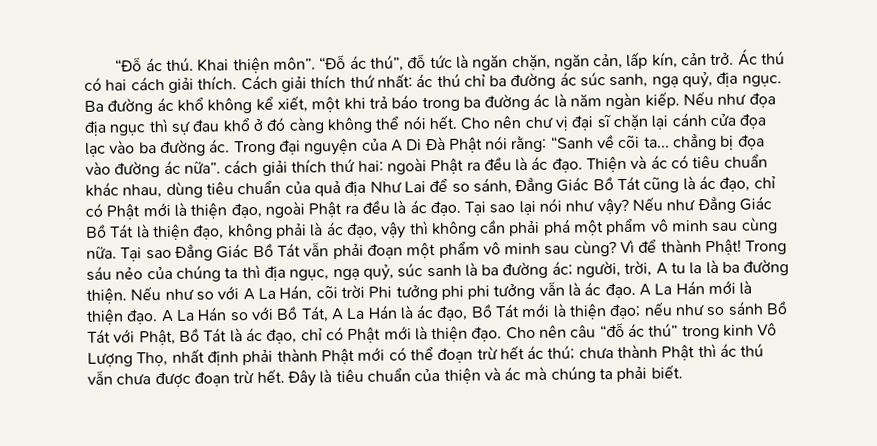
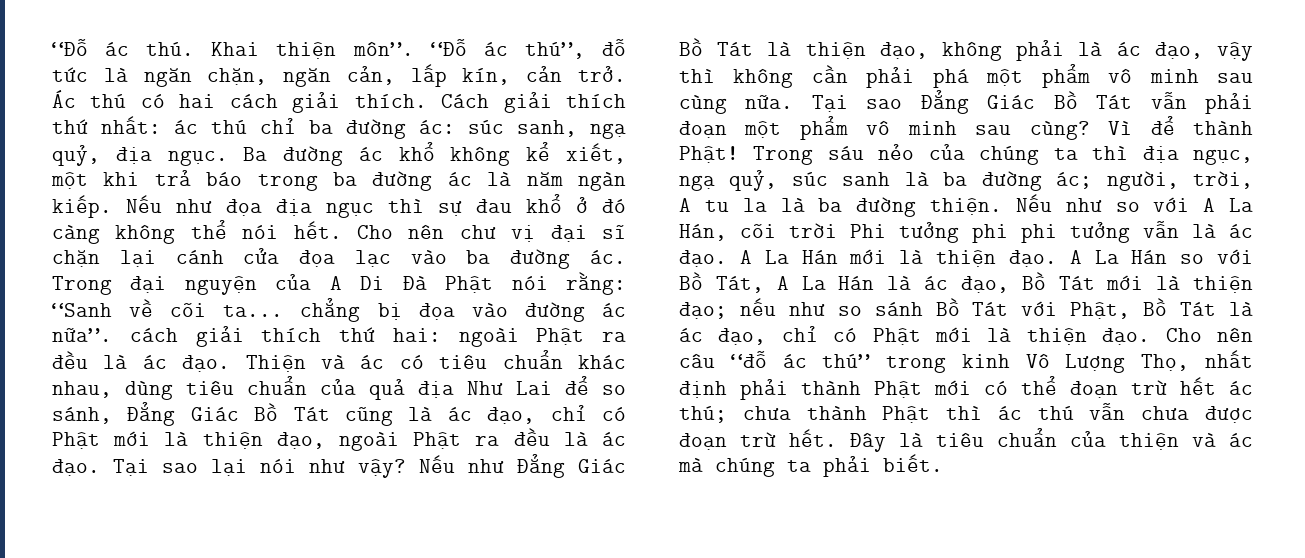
[559,72,577,86] ác -> [419,120,455,134] ác:

